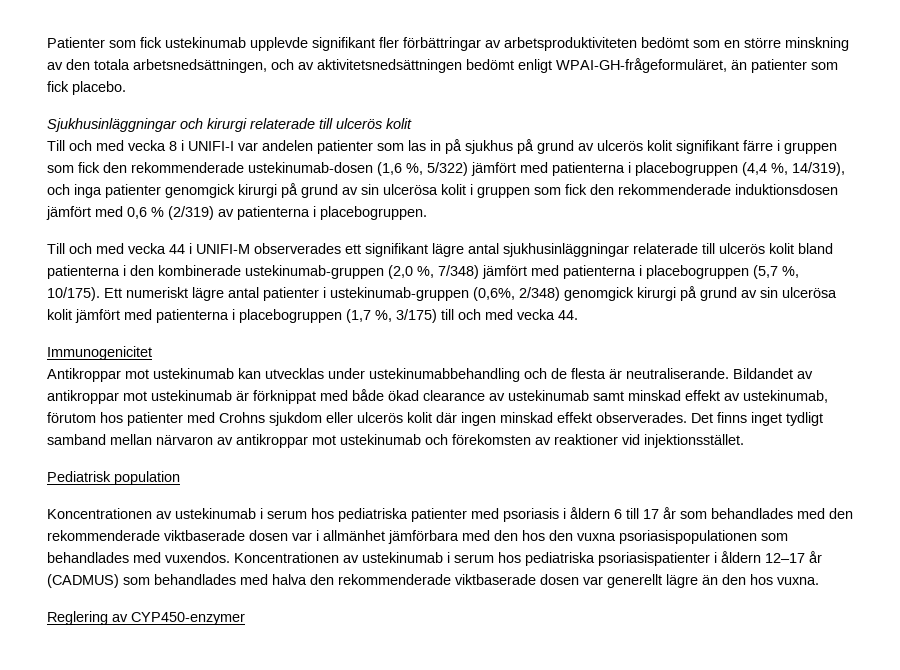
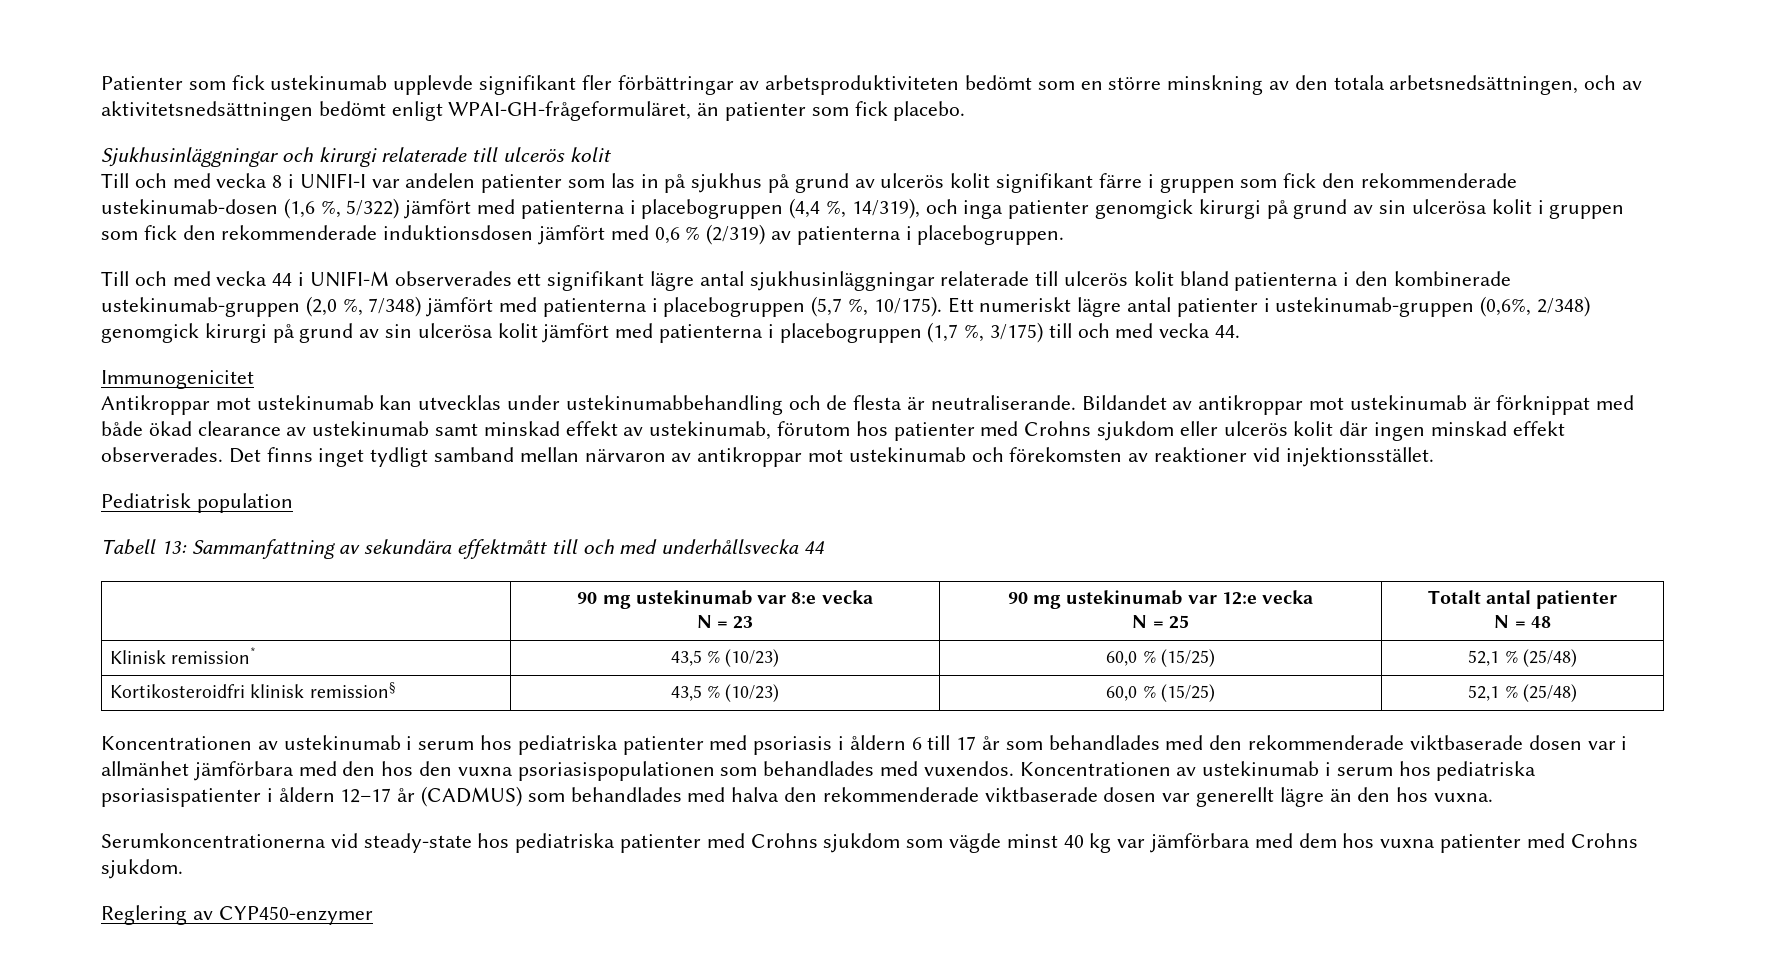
(180, 478) none -> [101,539,826,559] [577,590,873,609] [696,615,754,629] [1007,590,1314,609] [1132,615,1189,629] [1427,590,1618,609] [1494,615,1551,628] [110,647,257,664] [670,649,780,667] [1106,649,1215,667] [1468,649,1577,667] [110,682,396,698] [670,684,780,702] [1106,684,1215,702] [1468,684,1577,702] // Tabell 13: Sammanfattning av sekundära effektmått till och med underhållsvecka 44 // | 90 mg ustekinumab var 8:e vecka // N = 23 | 90 mg ustekinumab var 12:e vecka // N = 25 | Totalt antal patienter // N = 48 // Klinisk remission* | 43,5 % (10/23) | 60,0 % (15/25) | 52,1 % (25/48) // Kortikosteroidfri klinisk remission§ | 43,5 % (10/23) | 60,0 % (15/25) | 52,1 % (25/48)
(819, 581) none -> [101,833,1638,853] [101,859,183,879] // Serumkoncentrationerna vid steady-state hos pediatriska patienter med Crohns sjukdom som vägde minst 40 kg var jämförbara med dem hos vuxna patienter med Crohns sjukdom.

